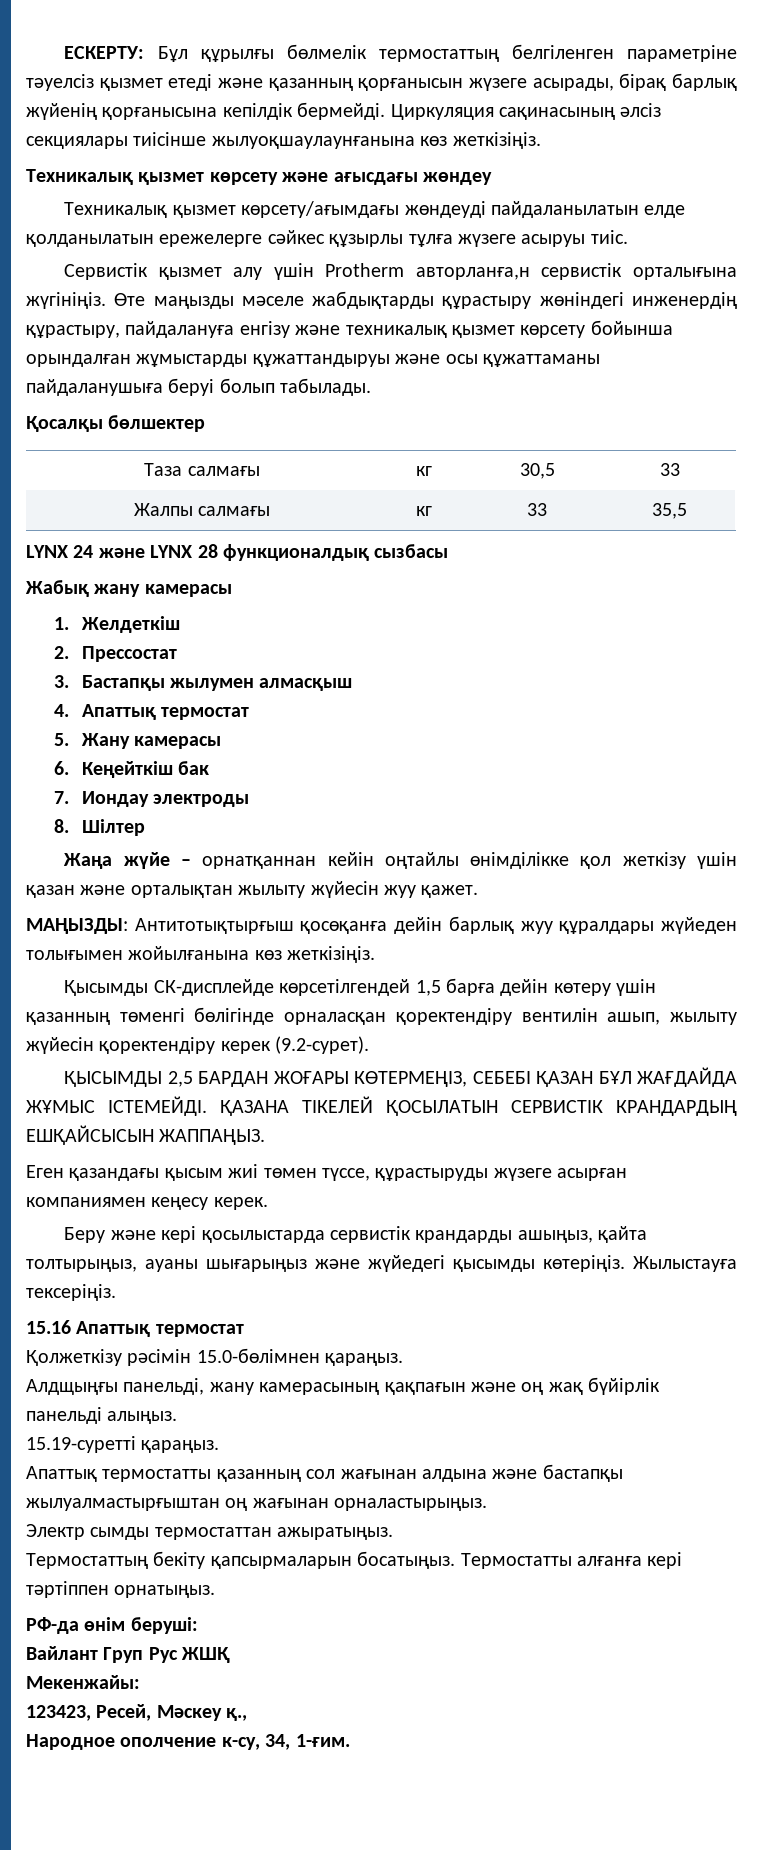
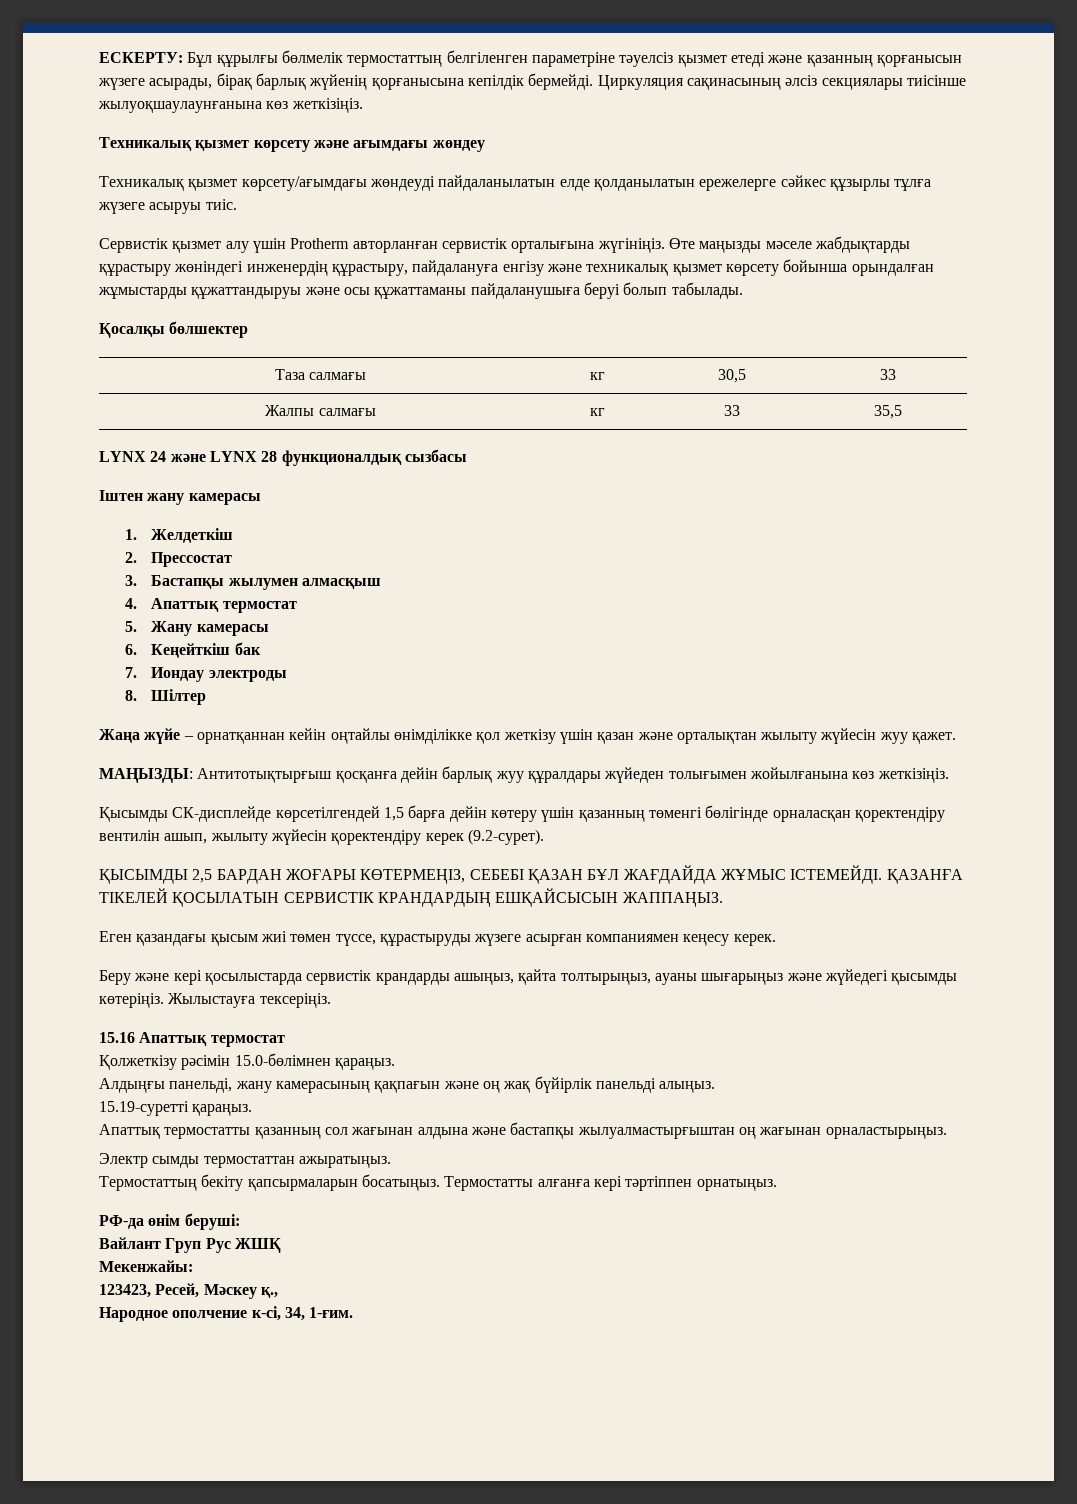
[333,172,418,185] ағысдағы -> [353,140,429,151] ағымдағы
[415,267,530,280] авторланға,н -> [352,241,438,253] авторланған
[25,580,89,597] Жабық -> [99,490,143,501] Іштен
[300,921,388,934] қосөқанға -> [335,771,397,783] қосқанға
[220,1100,289,1116] ҚАЗАНА -> [886,869,963,884] ҚАЗАНҒА
[26,1379,118,1395] Алдщыңғы -> [99,1078,165,1093] Алдыңғы
[221,1737,260,1750] к-су, -> [251,1306,281,1321] к-сі,

